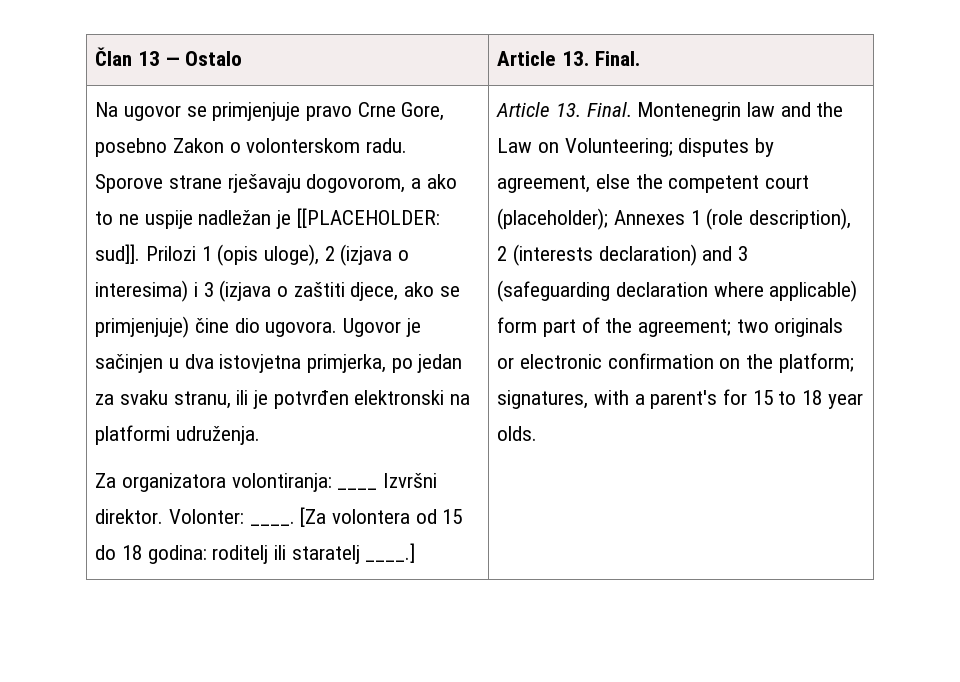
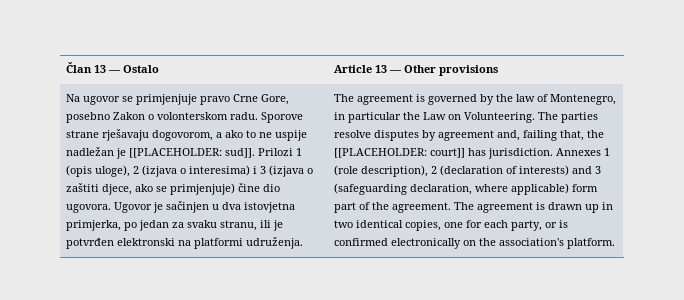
[562,51,640,66] 13. Final. -> [375,65,499,76] 13 — Other provisions
[95,473,378,492] [383,473,438,488] [95,507,463,527] [95,543,416,564] [496,102,844,121] [497,138,775,157] [497,174,810,193] [497,208,609,230] // Za organizatora volontiranja: ____ Izvršni direktor. Volonter: ____. [Za volontera od 15 do 18 godina: roditelj ili staratelj ____.] | Article 13. Final. Montenegrin law and the Law on Volunteering; disputes by agreement, else the competent court (placeholder); -> [334,94,617,105] [334,112,599,123] [334,130,605,141] [334,148,554,159] | The agreement is governed by the law of Montenegro, in particular the Law on Volunteering. The parties resolve disputes by agreement and, failing that, the [[PLACEHOLDER: court]] has jurisdiction.
[513,244,697,266] (interests declaration) -> [440,165,570,176] (declaration of interests)
[616,282,709,297] declaration -> [410,184,473,195] declaration,
[638,318,844,337] [497,353,854,373] [497,389,863,409] [497,426,538,441] agreement; two originals or electronic confirmation on the platform; signatures, with a parent's for 15 to 18 year olds. -> [392,202,614,213] [334,220,569,231] [334,238,616,249] agreement. The agreement is drawn up in two identical copies, one for each party, or is confirmed electronically on the association's platform.

